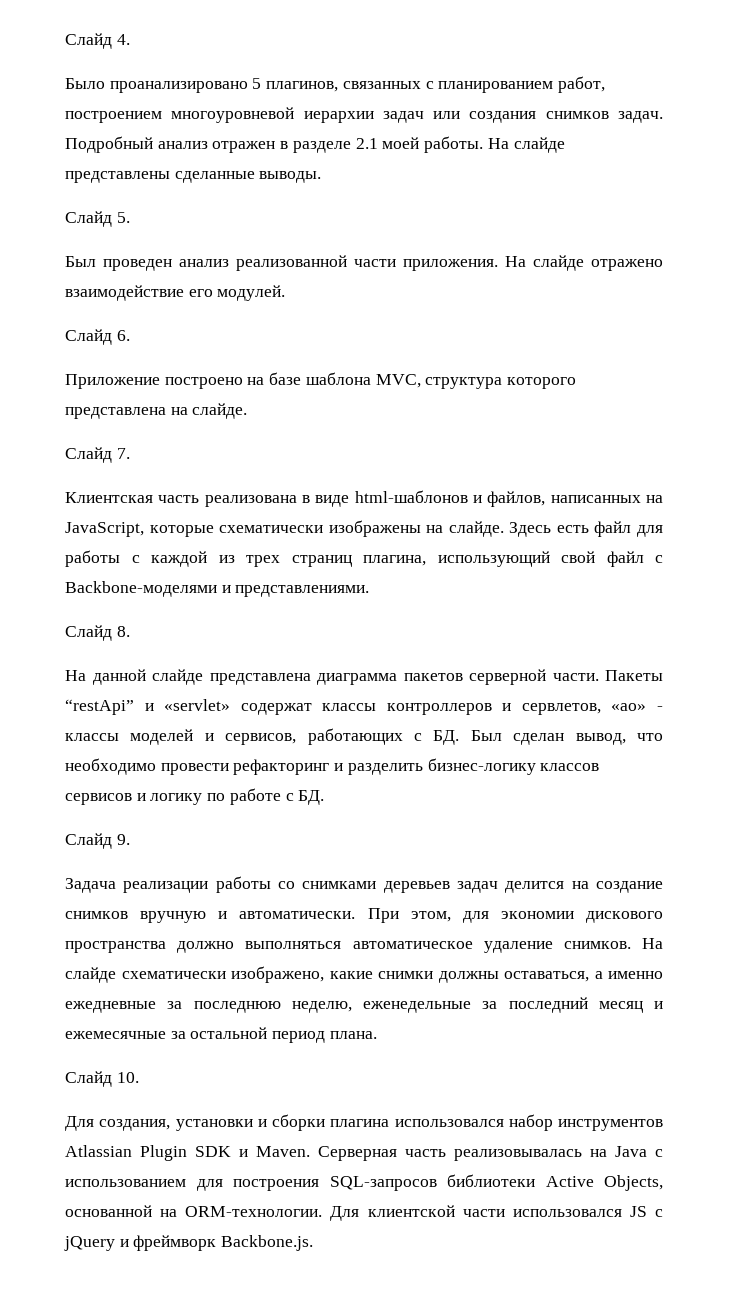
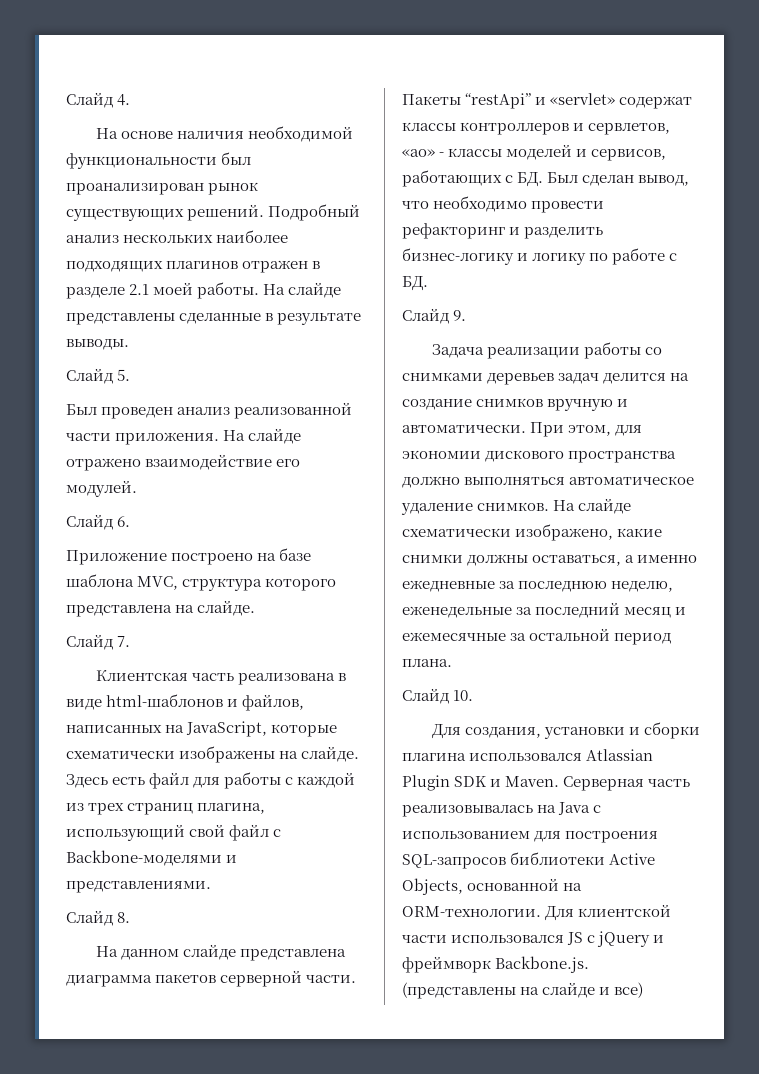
[65,76,606,93] [65,107,663,123] [65,136,208,153] Было проанализировано 5 плагинов, связанных с планированием работ, построением многоуровневой иерархии задач или создания снимков задач. Подробный анализ -> [95,126,353,142] [66,152,252,169] [66,182,259,195] [66,204,361,221] [66,230,289,243] [66,261,239,272] На основе наличия необходимой функциональности был проанализирован рынок существующих решений. Подробный анализ нескольких наиболее подходящих плагинов
(255, 177) none -> [265,313,362,325] в результате
[92,669,146,685] данной -> [120,949,179,960] данном
[540,763,600,771] [65,793,132,805] классов сервисов -> (514, 256) none
[508,1114,663,1131] набор инструментов -> (583, 757) none
(314, 1243) none -> [402,982,644,999] (представлены на слайде и все)

